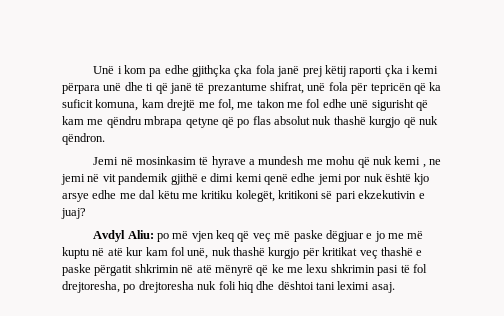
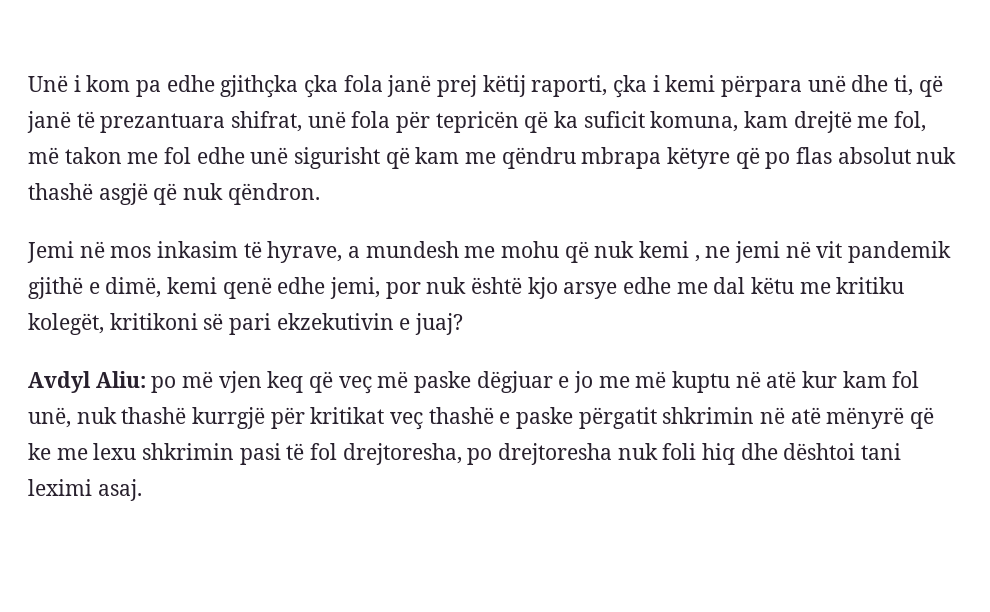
[349,66,383,77] raporti -> [531,75,608,97] raporti,
[146,83,154,91] ti -> [894,75,914,96] ti,
[207,83,267,94] prezantume -> [100,113,226,133] prezantuara
[237,102,254,108] me -> [28,147,59,164] më
[185,117,219,128] qetyne -> [667,147,731,169] këtyre
[369,116,401,128] kurgjo -> [98,183,148,205] asgjë
[135,156,246,168] mosinkasim të hyrave -> [110,241,343,263] mos inkasim të hyrave,
[210,173,234,182] dimi -> [105,277,162,298] dimë,
[317,174,342,185] jemi -> [330,277,381,299] jemi,
[268,247,300,259] kurgjo -> [192,407,266,429] kurrgjë

